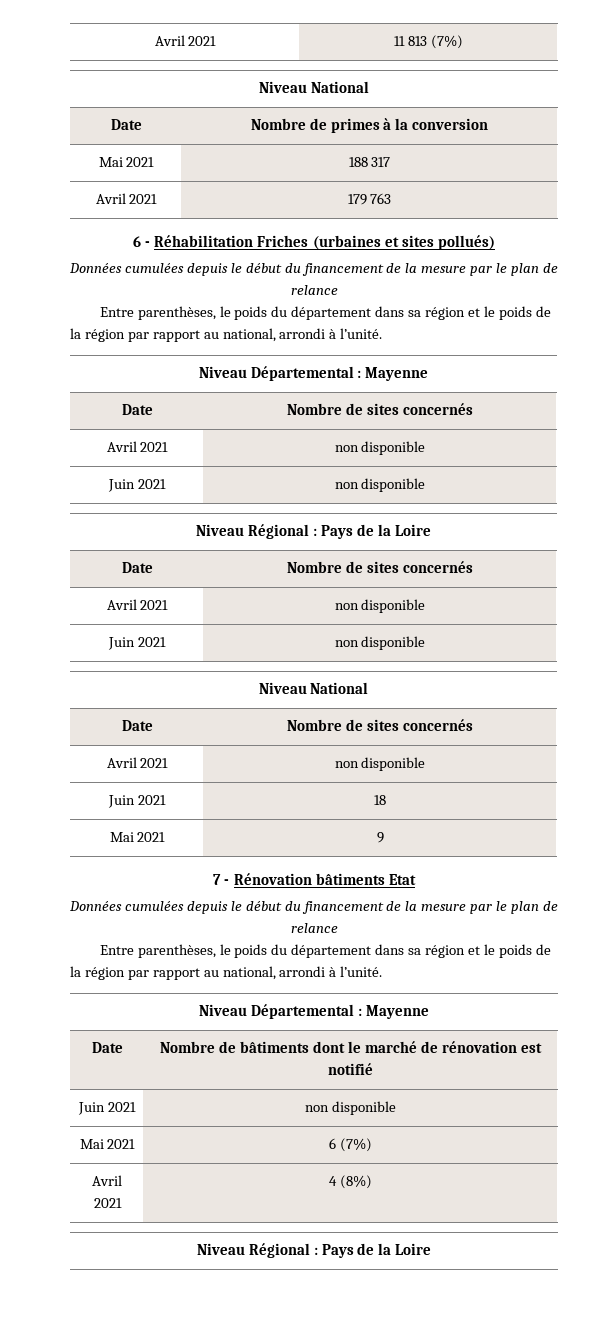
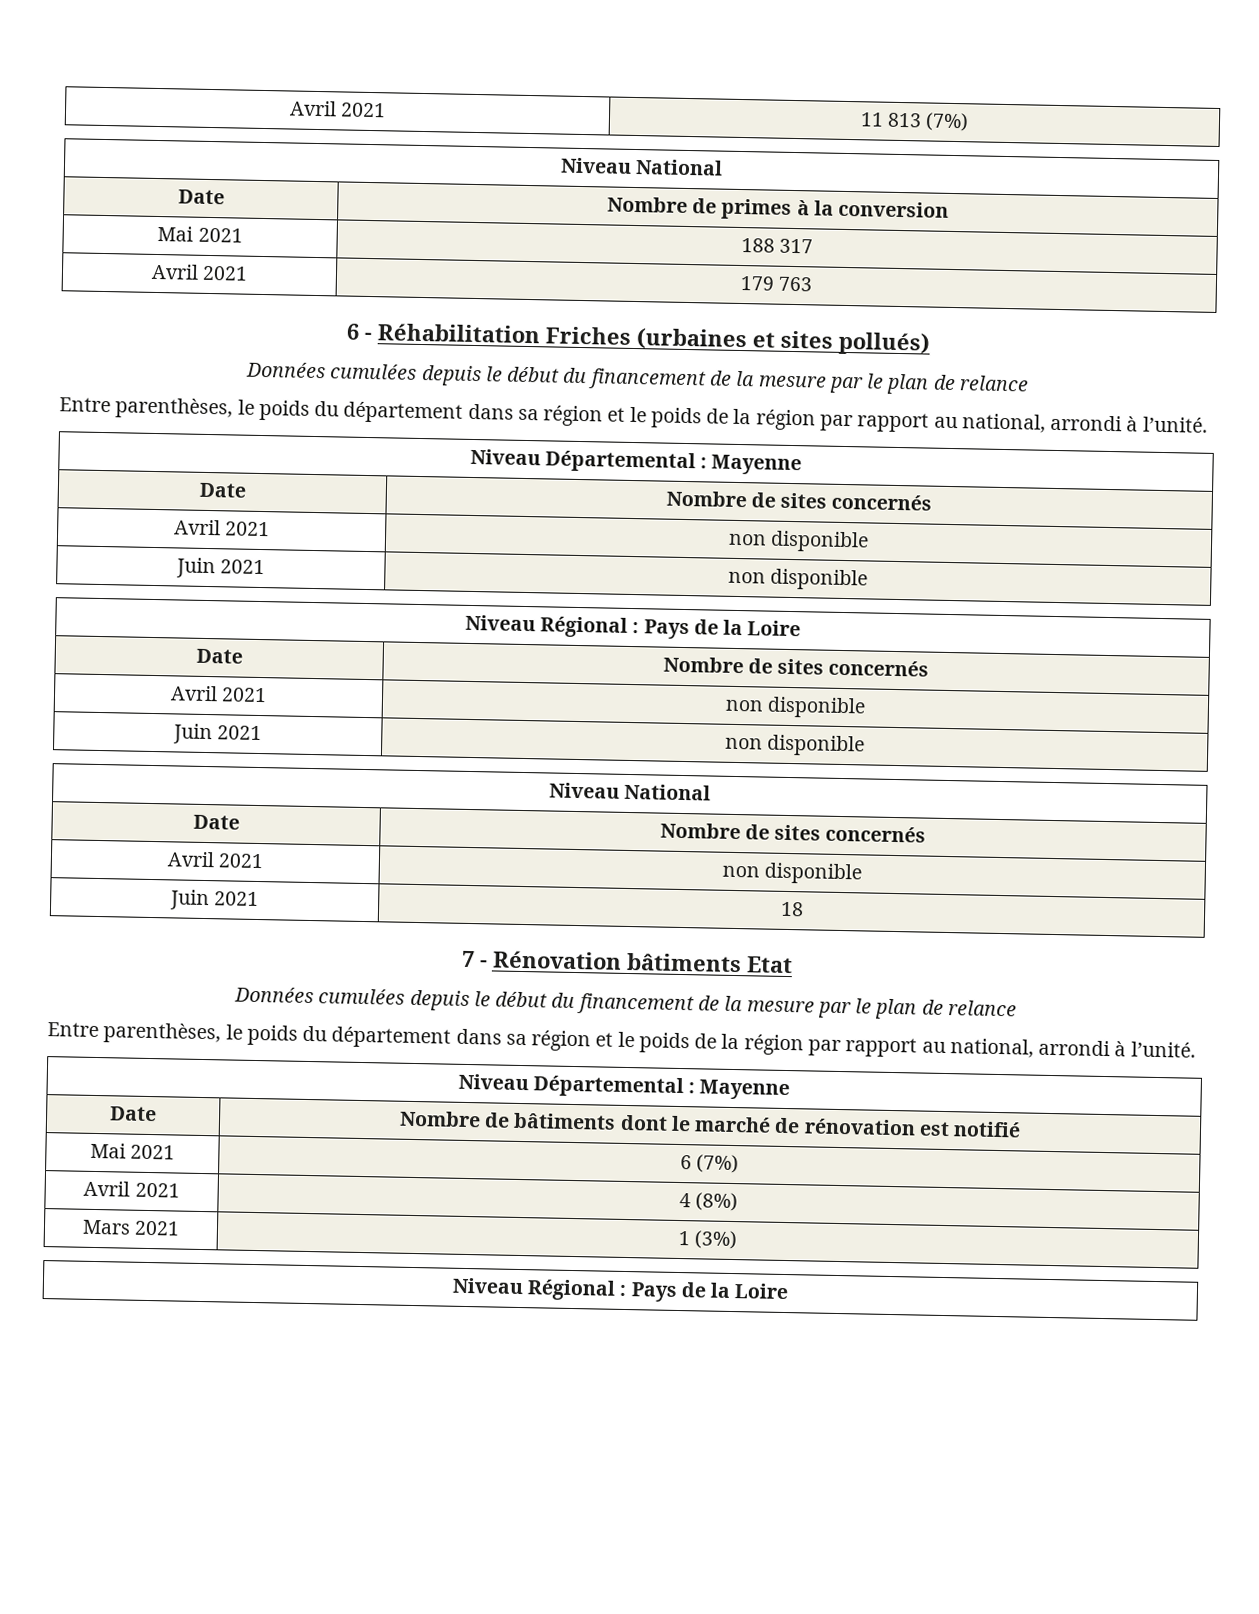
[109,832,166,842] [376,832,384,843] // Mai 2021 | 9 -> (804, 909) none
[78,1102,136,1115] [305,1101,396,1115] // Juin 2021 | non disponible -> (1022, 1129) none
(372, 1182) none -> [81,1219,181,1236] [677,1230,739,1250] // Mars 2021 | 1 (3%)

